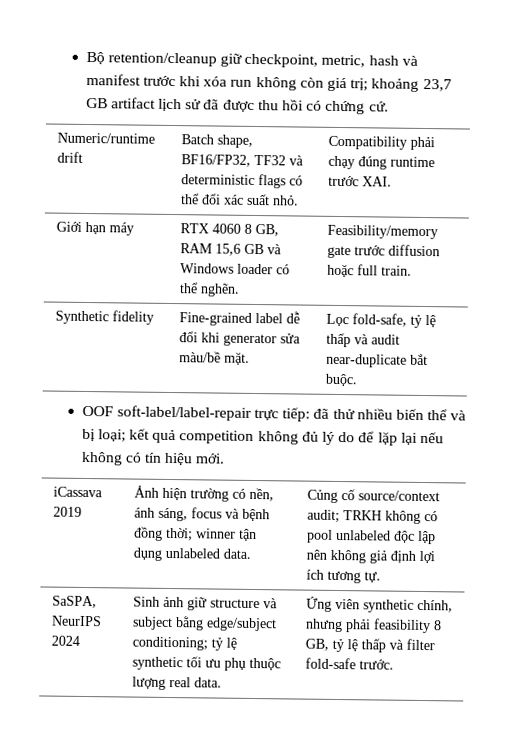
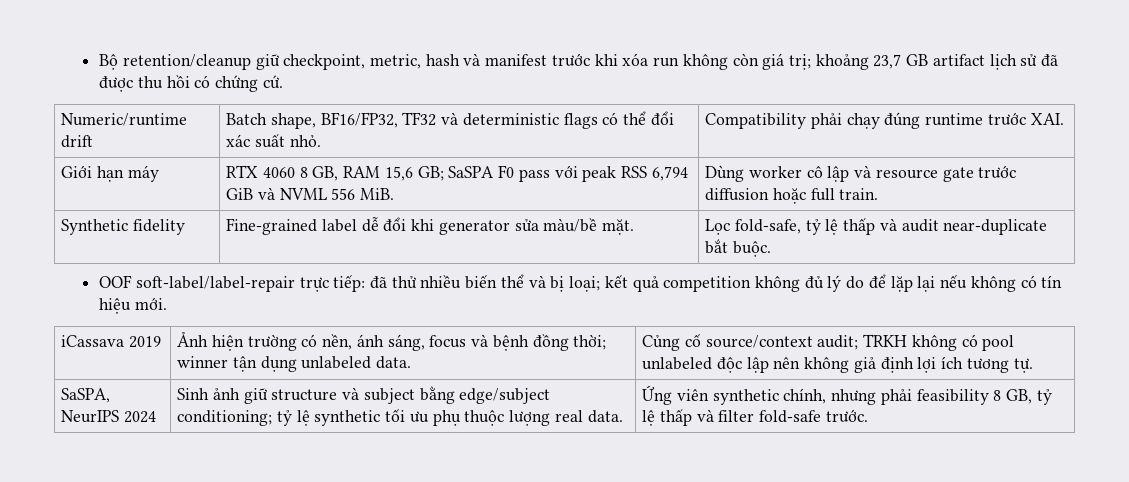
[243,243,282,255] [179,263,290,275] [178,282,240,297] [326,224,438,240] GB và Windows loader có thể nghẽn. | Feasibility/memory -> [417,165,688,182] [226,187,395,200] [705,165,938,182] GB; SaSPA F0 pass với peak RSS 6,794 GiB và NVML 556 MiB. | Dùng worker cô lập và resource

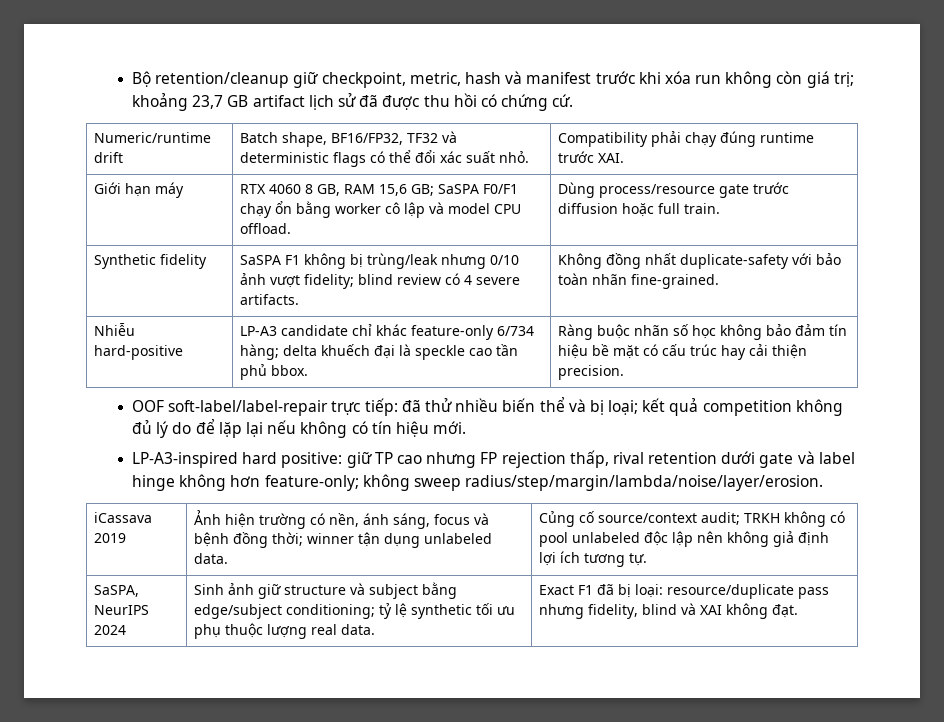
[498,165,688,182] [226,187,395,200] [705,165,938,182] F0 pass với peak RSS 6,794 GiB và NVML 556 MiB. | Dùng worker cô lập và resource -> [483,184,519,194] [240,201,522,218] [240,223,292,234] [558,182,716,198] F0/F1 chạy ổn bằng worker cô lập và model CPU offload. | Dùng process/resource
[226,217,635,235] [705,218,1048,235] [705,239,772,257] Fine-grained label dễ đổi khi generator sửa màu/bề mặt. | Lọc fold-safe, tỷ lệ thấp và audit near-duplicate bắt buộc. -> [240,253,520,269] [240,273,521,289] [240,294,300,305] [558,253,842,269] [558,273,720,289] [94,323,136,336] [94,345,184,360] [240,324,535,340] [240,344,519,360] [240,364,309,380] [558,324,848,340] [558,344,808,360] [558,365,625,380] SaSPA F1 không bị trùng/leak nhưng 0/10 ảnh vượt fidelity; blind review có 4 severe artifacts. | Không đồng nhất duplicate-safety với bảo toàn nhãn fine-grained. // Nhiễu hard-positive | LP-A3 candidate chỉ khác feature-only 6/734 hàng; delta khuếch đại là speckle cao tần phủ bbox. | Ràng buộc nhãn số học không bảo đảm tín hiệu bề mặt có cấu trúc hay cải thiện precision.
(167, 304) none -> [132,450,855,468] [132,474,824,491] // LP-A3-inspired hard positive: giữ TP cao nhưng FP rejection thấp, rival retention dưới gate và label hinge không hơn feature-only; không sweep radius/step/margin/lambda/noise/layer/erosion.
[642,385,1052,405] [642,409,868,426] Ứng viên synthetic chính, nhưng phải feasibility 8 GB, tỷ lệ thấp và filter fold-safe trước. -> [539,584,830,599] [539,603,799,619] Exact F1 đã bị loại: resource/duplicate pass nhưng fidelity, blind và XAI không đạt.

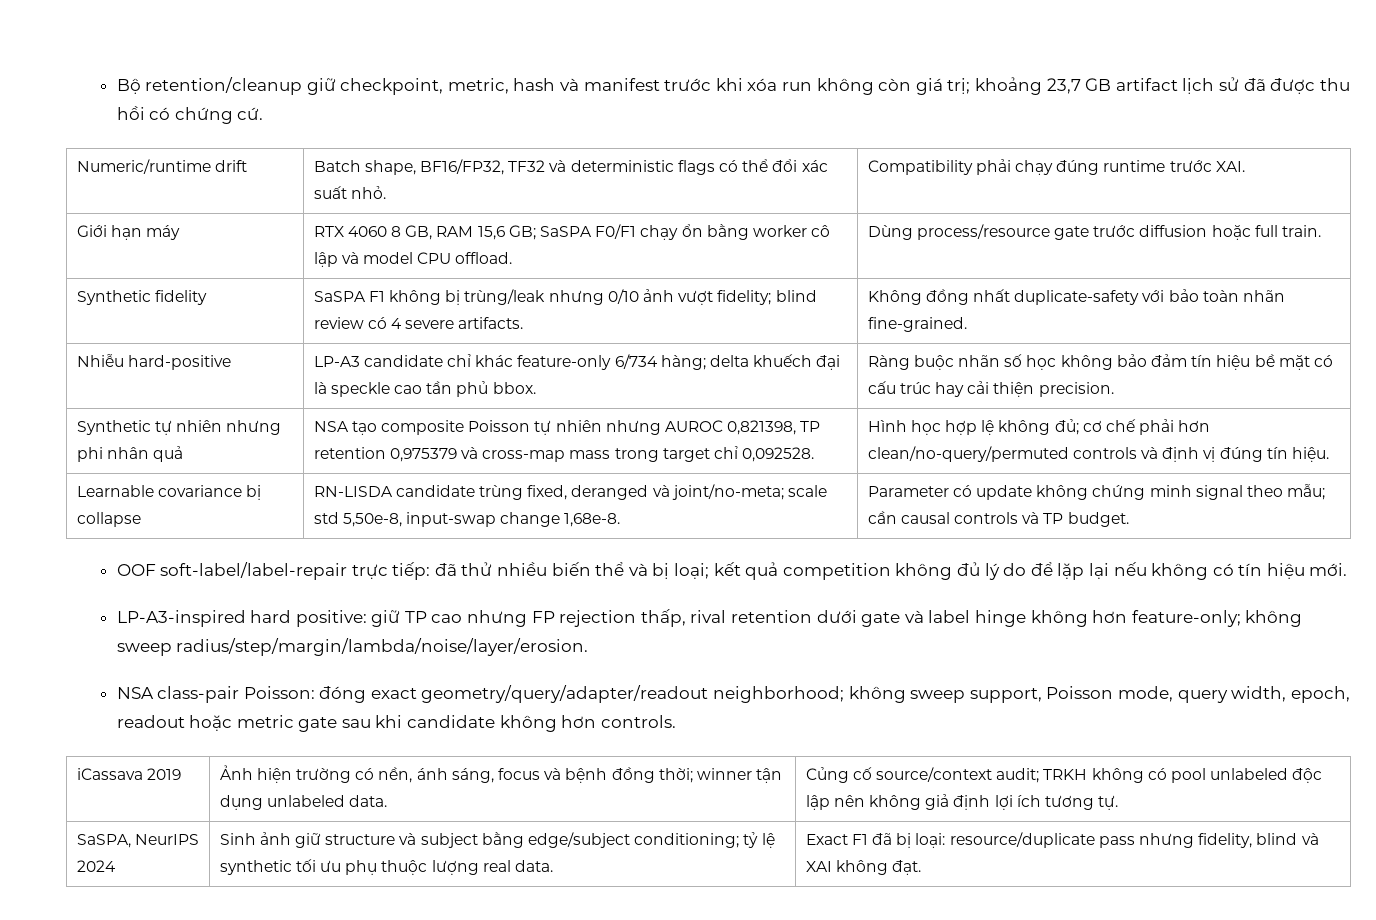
(625, 372) none -> [76,420,282,435] [76,446,184,462] [313,420,821,435] [313,446,815,462] [867,419,1211,435] [867,446,1330,462] [76,485,262,500] [76,512,141,527] [313,484,828,500] [313,512,621,527] [867,484,1326,500] [867,511,1129,527] // Synthetic tự nhiên nhưng phi nhân quả | NSA tạo composite Poisson tự nhiên nhưng AUROC 0,821398, TP retention 0,975379 và cross-map mass trong target chỉ 0,092528. | Hình học hợp lệ không đủ; cơ chế phải hơn clean/no-query/permuted controls và định vị đúng tín hiệu. // Learnable covariance bị collapse | RN-LISDA candidate trùng fixed, deranged và joint/no-meta; scale std 5,50e-8, input-swap change 1,68e-8. | Parameter có update không chứng minh signal theo mẫu; cần causal controls và TP budget.
(824, 483) none -> [116,685,1350,703] [116,715,676,732] // NSA class-pair Poisson: đóng exact geometry/query/adapter/readout neighborhood; không sweep support, Poisson mode, query width, epoch, readout hoặc metric gate sau khi candidate không hơn controls.

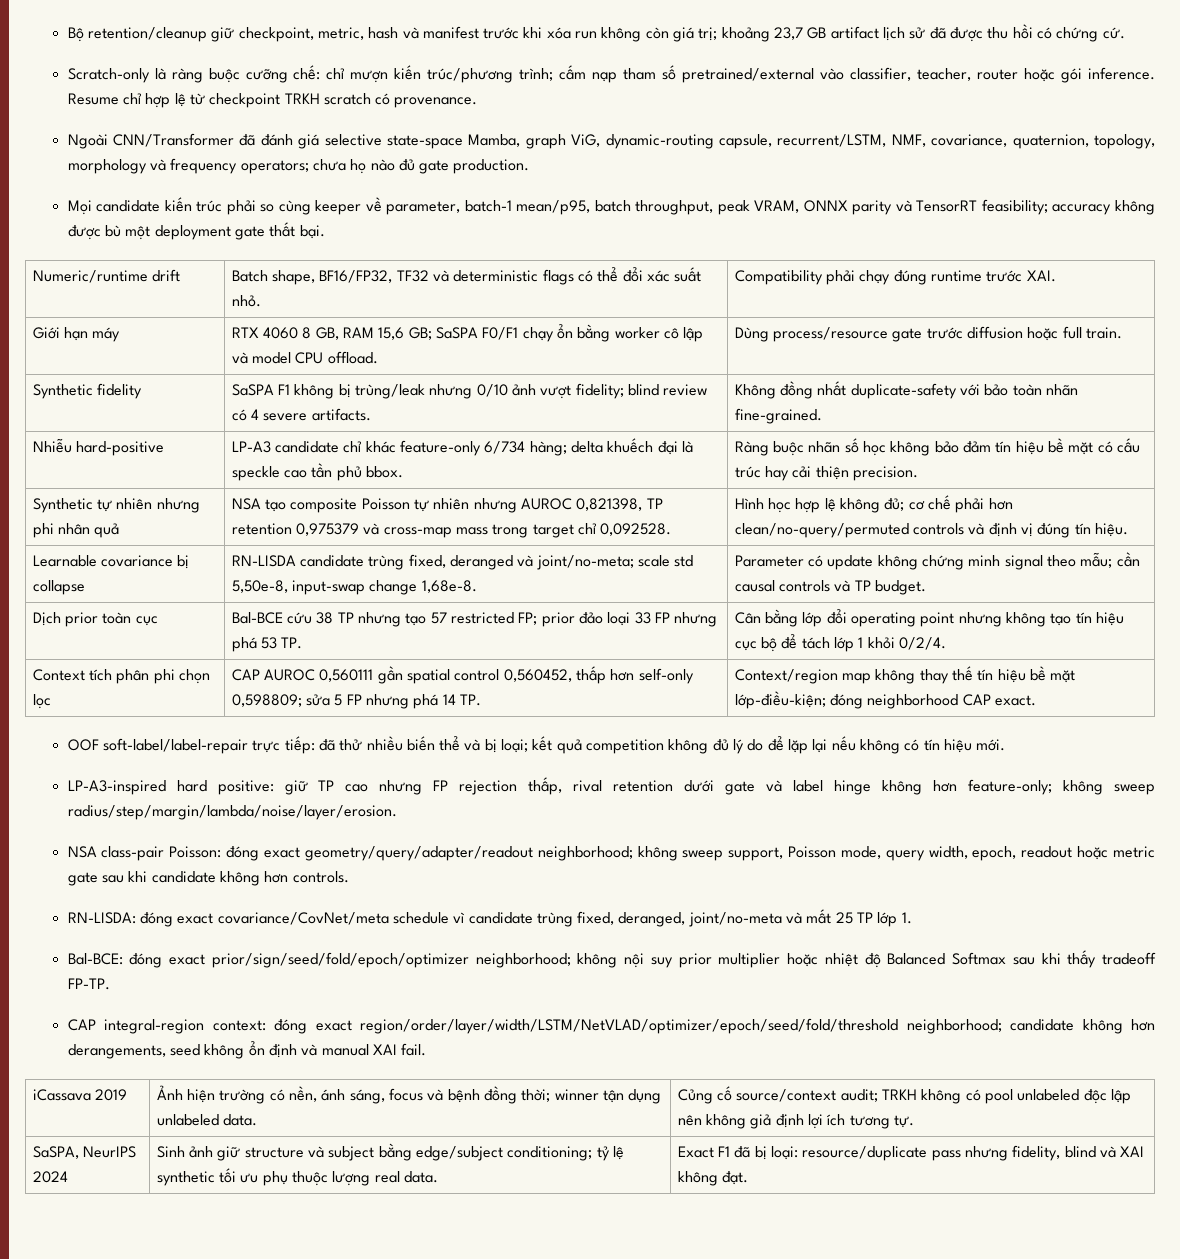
(264, 113) none -> [67,65,1155,83] [67,93,478,108] [67,133,1156,149] [67,158,530,174] [67,197,1155,215] [67,222,325,240] // Scratch-only là ràng buộc cưỡng chế: chỉ mượn kiến trúc/phương trình; cấm nạp tham số pretrained/external vào classifier, teacher, router hoặc gói inference. Resume chỉ hợp lệ từ checkpoint TRKH scratch có provenance. // Ngoài CNN/Transformer đã đánh giá selective state-space Mamba, graph ViG, dynamic-routing capsule, recurrent/LSTM, NMF, covariance, quaternion, topology, morphology và frequency operators; chưa họ nào đủ gate production. // Mọi candidate kiến trúc phải so cùng keeper về parameter, batch-1 mean/p95, batch throughput, peak VRAM, ONNX parity và TensorRT feasibility; accuracy không được bù một deployment gate thất bại.
(1129, 519) none -> [32,612,158,627] [231,612,718,627] [231,637,303,652] [734,609,1124,627] [734,634,946,652] [32,669,211,684] [32,694,51,709] [231,666,694,684] [231,694,481,709] [734,666,1076,684] [734,691,1037,709] // Dịch prior toàn cục | Bal-BCE cứu 38 TP nhưng tạo 57 restricted FP; prior đảo loại 33 FP nhưng phá 53 TP. | Cân bằng lớp đổi operating point nhưng không tạo tín hiệu cục bộ để tách lớp 1 khỏi 0/2/4. // Context tích phân phi chọn lọc | CAP AUROC 0,560111 gần spatial control 0,560452, thấp hơn self-only 0,598809; sửa 5 FP nhưng phá 14 TP. | Context/region map không thay thế tín hiệu bề mặt lớp-điều-kiện; đóng neighborhood CAP exact.
(676, 721) none -> [67,909,912,927] [67,950,1157,968] [67,978,110,990] [67,1018,1155,1034] [67,1041,427,1059] // RN-LISDA: đóng exact covariance/CovNet/meta schedule vì candidate trùng fixed, deranged, joint/no-meta và mất 25 TP lớp 1. // Bal-BCE: đóng exact prior/sign/seed/fold/epoch/optimizer neighborhood; không nội suy prior multiplier hoặc nhiệt độ Balanced Softmax sau khi thấy tradeoff FP-TP. // CAP integral-region context: đóng exact region/order/layer/width/LSTM/NetVLAD/optimizer/epoch/seed/fold/threshold neighborhood; candidate không hơn derangements, seed không ổn định và manual XAI fail.

